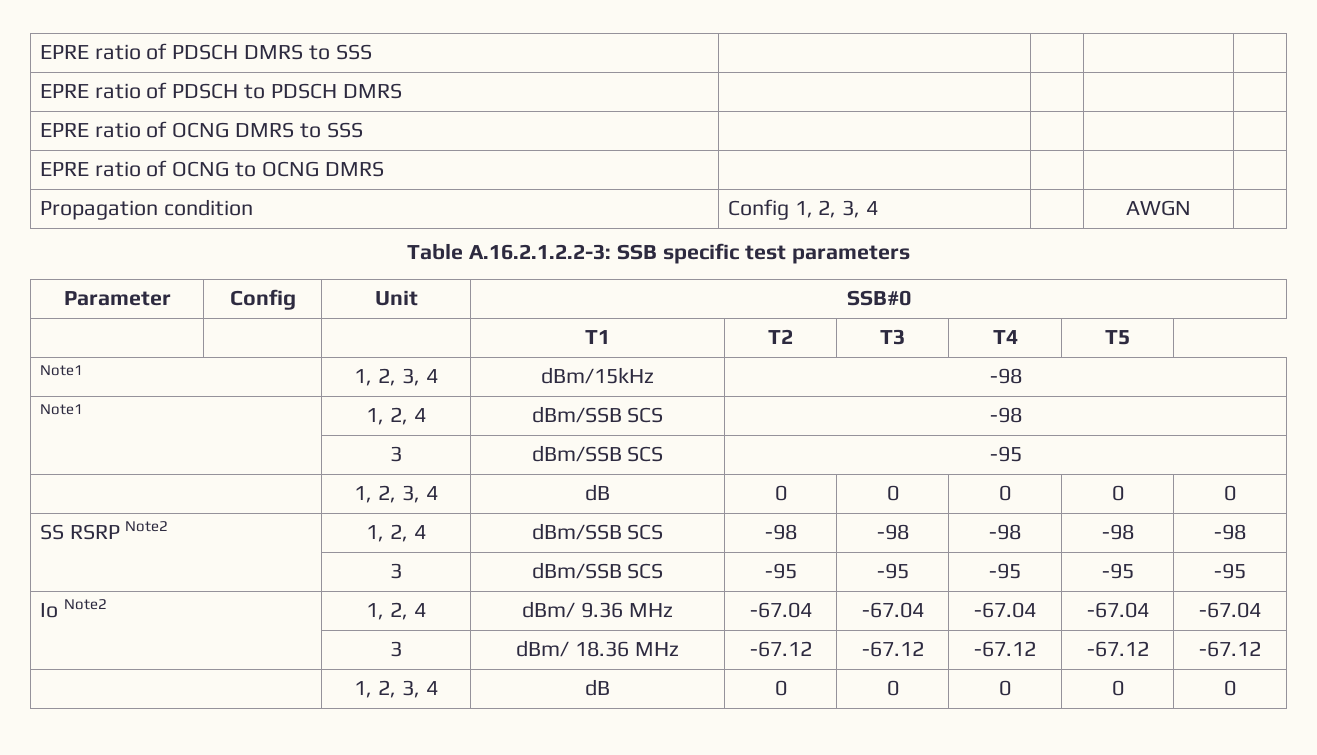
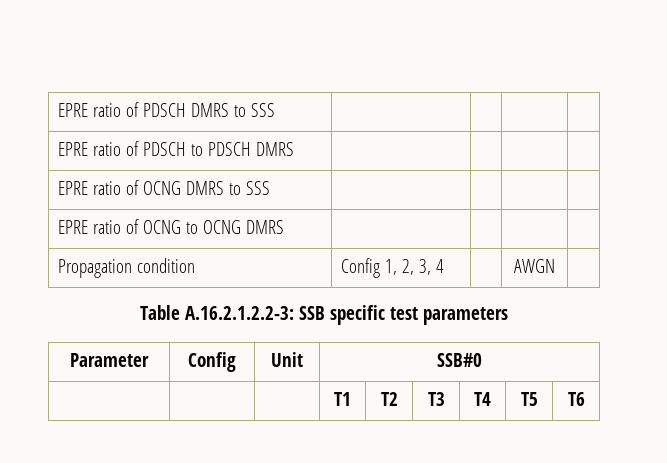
[39,365,83,376] [354,368,438,386] [541,367,654,384] [989,368,1022,384] [39,404,83,415] [366,407,426,425] [531,406,664,423] [989,407,1022,423] [390,446,402,462] [531,445,664,462] [989,446,1022,462] [354,485,438,503] [585,484,610,501] [774,485,787,501] [886,485,899,501] [999,485,1011,501] [1111,485,1124,501] [1224,485,1236,501] [39,521,169,540] [366,524,426,542] [531,523,664,540] [764,524,797,540] [876,524,909,540] [989,524,1021,540] [1101,524,1134,540] [1214,524,1246,540] [390,563,402,579] [531,562,664,579] [764,563,797,579] [876,563,909,579] [989,563,1021,579] [1101,563,1134,579] [1214,563,1246,579] [39,599,107,618] [366,602,426,620] [522,601,673,618] [749,602,812,618] [861,602,924,618] [974,602,1036,618] [1086,602,1149,618] [1199,602,1261,618] [390,641,402,657] [516,640,679,657] [749,641,812,657] [861,641,924,657] [974,641,1036,657] [1086,641,1149,657] [1199,641,1261,657] [354,680,438,698] [585,679,610,696] [774,680,787,696] [886,680,899,696] [999,680,1011,696] [1111,680,1124,696] [1224,680,1236,696] // Note1 | 1, 2, 3, 4 | dBm/15kHz | -98 // Note1 | 1, 2, 4 | dBm/SSB SCS | -98 // | 3 | dBm/SSB SCS | -95 // | 1, 2, 3, 4 | dB | 0 | 0 | 0 | 0 | 0 // SS RSRP Note2 | 1, 2, 4 | dBm/SSB SCS | -98 | -98 | -98 | -98 | -98 // | 3 | dBm/SSB SCS | -95 | -95 | -95 | -95 | -95 // Io Note2 | 1, 2, 4 | dBm/ 9.36 MHz | -67.04 | -67.04 | -67.04 | -67.04 | -67.04 // | 3 | dBm/ 18.36 MHz | -67.12 | -67.12 | -67.12 | -67.12 | -67.12 // | 1, 2, 3, 4 | dB | 0 | 0 | 0 | 0 | 0 -> [567,392,585,406] | T6

